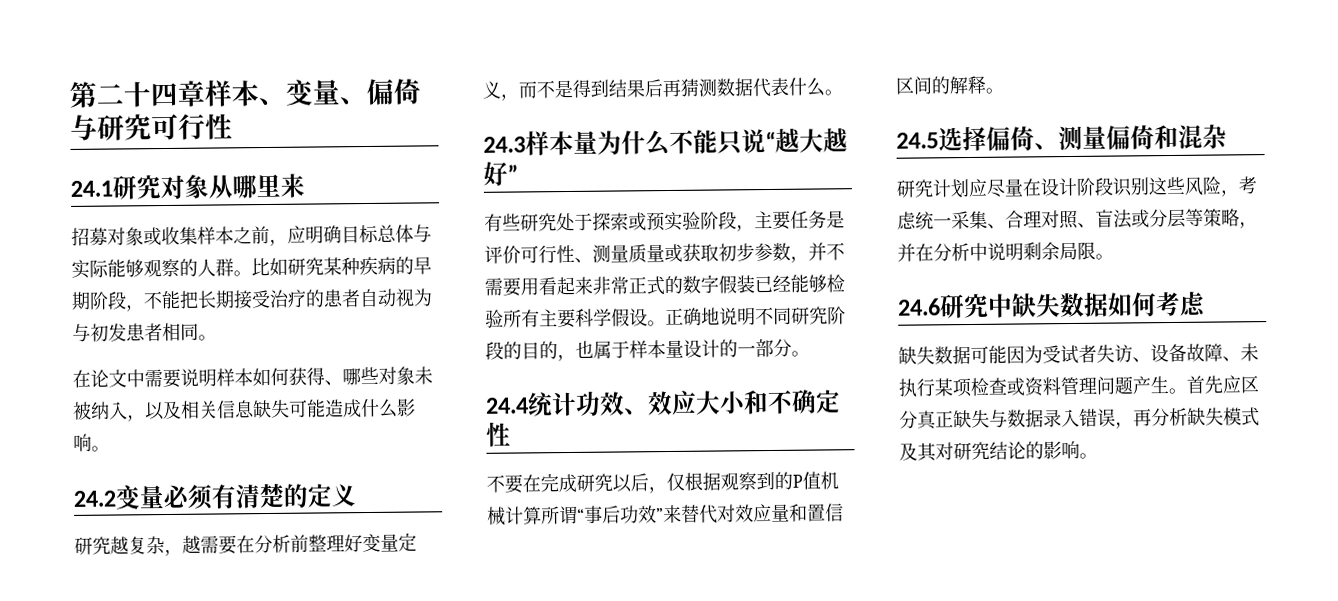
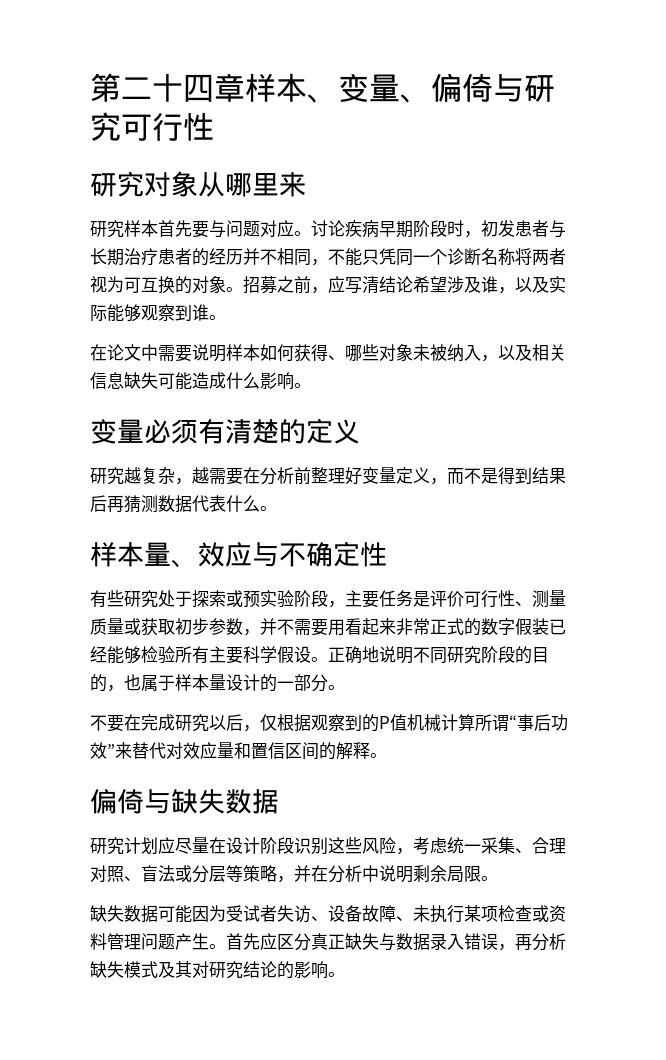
[70,180,113,197] 24.1 -> (214, 126) none
[71,224,432,246] [71,256,432,279] [71,288,433,312] [72,322,199,342] 招募对象或收集样本之前，应明确目标总体与实际能够观察的人群。比如研究某种疾病的早期阶段，不能把长期接受治疗的患者自动视为与初发患者相同 -> [90,220,566,238] [90,248,566,266] [90,276,566,294] [90,304,209,322] 研究样本首先要与问题对应。讨论疾病早期阶段时，初发患者与长期治疗患者的经历并不相同，不能只凭同一个诊断名称将两者视为可互换的对象。招募之前，应写清结论希望涉及谁，以及实际能够观察到谁
[73,490,117,507] 24.2 -> (311, 385) none
[483,128,848,157] [483,161,518,186] 24.3样本量为什么不能只说“越大越好” -> [90,541,387,568] 样本量、效应与不确定性
[485,389,841,417] [486,422,511,447] // 24.4统计功效、效应大小和不确定性 -> (345, 687) none
[896,124,1227,152] 24.5选择偏倚、测量偏倚和混杂 -> [90,789,279,814] 偏倚与缺失数据
[897,291,1206,319] // 24.6研究中缺失数据如何考虑 -> (498, 878) none

